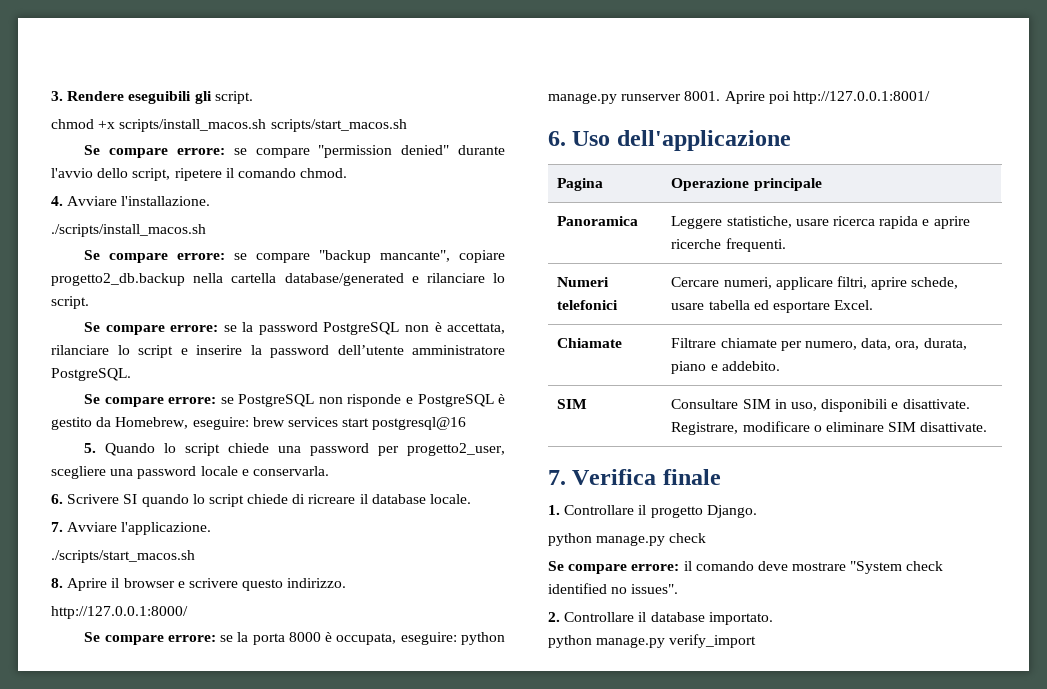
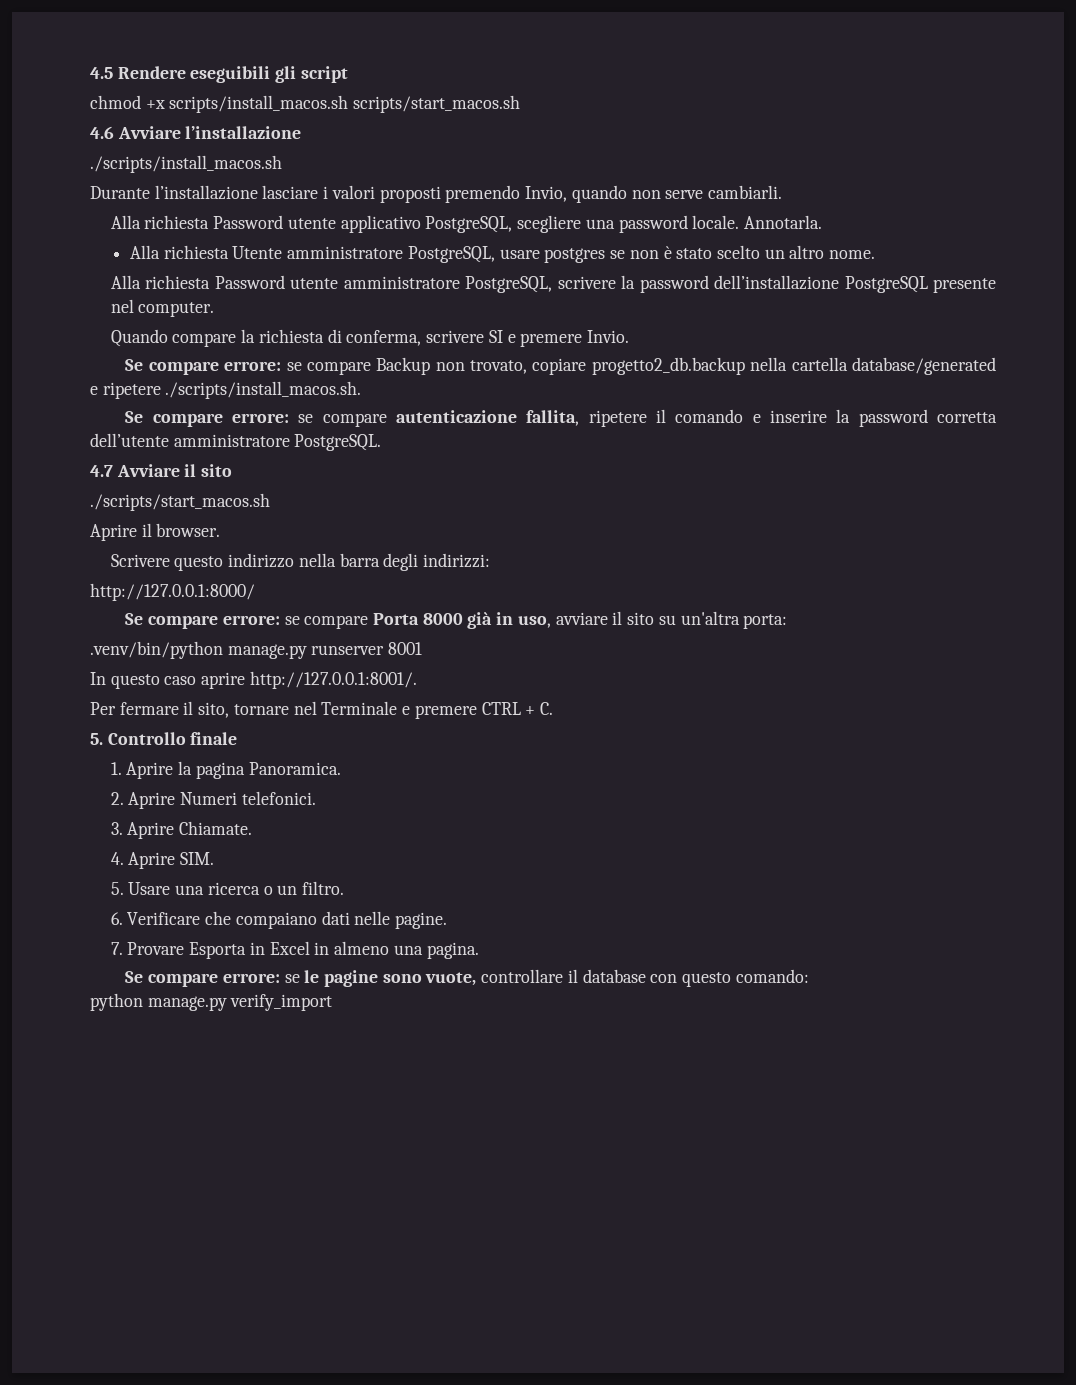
[51,91,63,101] 3. -> [90,67,113,79] 4.5
[214,91,253,104] script. -> [300,66,348,83] script
[84,145,505,158] [51,168,348,181] [51,196,211,206] [51,224,206,237] [84,250,451,263] Se compare errore: se compare "permission denied" durante l'avvio dello script, ripetere il comando chmod. // 4. Avviare l'installazione. // ./scripts/install_macos.sh // Se compare errore: se compare "backup mancante", -> [90,126,302,139] [90,155,282,173] [90,185,782,203] [110,215,822,233] [129,245,876,263] [110,275,996,293] [110,299,215,317] [110,329,629,347] [125,357,528,375] 4.6 Avviare l’installazione // ./scripts/install_macos.sh // Durante l’installazione lasciare i valori proposti premendo Invio, quando non serve cambiarli. // Alla richiesta Password utente applicativo PostgreSQL, scegliere una password locale. Annotarla. // Alla richiesta Utente amministratore PostgreSQL, usare postgres se non è stato scelto un altro nome. // Alla richiesta Password utente amministratore PostgreSQL, scrivere la password dell’installazione PostgreSQL presente nel computer. // Quando compare la richiesta di conferma, scrivere SI e premere Invio. // Se compare errore: se compare Backup non trovato,
[426,273,506,283] [51,296,89,309] [84,322,505,335] [51,345,173,358] rilanciare lo script. // Se compare errore: se la password PostgreSQL non è accettata, rilanciare lo script -> [102,381,362,399] [125,409,744,427] ripetere ./scripts/install_macos.sh. // Se compare errore: se compare autenticazione fallita, ripetere il comando
(329, 351) none -> [937,412,997,423] corretta
[84,394,505,407] [51,417,467,430] [84,443,505,456] [51,466,329,479] [51,494,472,507] [51,522,212,535] Se compare errore: se PostgreSQL non risponde e PostgreSQL è gestito da Homebrew, eseguire: brew services start postgresql@16 // 5. Quando lo script chiede una password per progetto2_user, scegliere una password locale e conservarla. // 6. Scrivere SI quando lo script chiede di ricreare il database locale. // 7. Avviare l'applicazione. -> [90,464,233,477] 4.7 Avviare il sito
[51,578,63,588] 8. -> (270, 502) none
[123,578,347,591] browser e scrivere questo indirizzo. -> [156,523,221,537] [110,553,491,571] browser. // Scrivere questo indirizzo nella barra degli indirizzi:
[237,632,505,645] [548,91,930,104] [548,130,791,151] [557,178,604,191] [671,178,822,191] [557,216,639,226] [671,216,970,229] [671,238,786,252] [557,277,610,287] [557,300,619,310] [671,276,959,290] [671,300,874,313] [557,338,623,348] [671,338,967,351] [671,361,780,374] [557,399,588,409] [671,399,970,412] [671,421,988,435] [548,469,721,485] [548,505,757,518] [548,533,707,546] [548,561,944,574] [548,583,679,594] [548,612,773,625] la porta 8000 è occupata, eseguire: python manage.py runserver 8001. Aprire poi http://127.0.0.1:8001/ // 6. Uso dell'applicazione // Pagina | Operazione principale // Panoramica | Leggere statistiche, usare ricerca rapida e aprire ricerche frequenti. // Numeri telefonici | Cercare numeri, applicare filtri, aprire schede, usare tabella ed esportare Excel. // Chiamate | Filtrare chiamate per numero, data, ora, durata, piano e addebito. // SIM | Consultare SIM in uso, disponibili e disattivate. Registrare, modificare o eliminare SIM disattivate. // 7. Verifica finale // 1. Controllare il progetto Django. // python manage.py check // Se compare errore: il comando deve mostrare "System check identified no issues". // 2. Controllare il database importato. -> [304,611,788,629] [90,641,423,659] [90,671,417,689] [90,701,553,719] [90,732,238,745] [110,761,341,779] [110,791,316,809] [110,821,253,839] [110,852,215,869] [110,881,345,895] [110,911,448,929] [110,941,479,959] [125,969,809,987] compare Porta 8000 già in uso, avviare il sito su un'altra porta: // .venv/bin/python manage.py runserver 8001 // In questo caso aprire http://127.0.0.1:8001/. // Per fermare il sito, tornare nel Terminale e premere CTRL + C. // 5. Controllo finale // 1. Aprire la pagina Panoramica. // 2. Aprire Numeri telefonici. // 3. Aprire Chiamate. // 4. Aprire SIM. // 5. Usare una ricerca o un filtro. // 6. Verificare che compaiano dati nelle pagine. // 7. Provare Esporta in Excel in almeno una pagina. // Se compare errore: se le pagine sono vuote, controllare il database con questo comando:

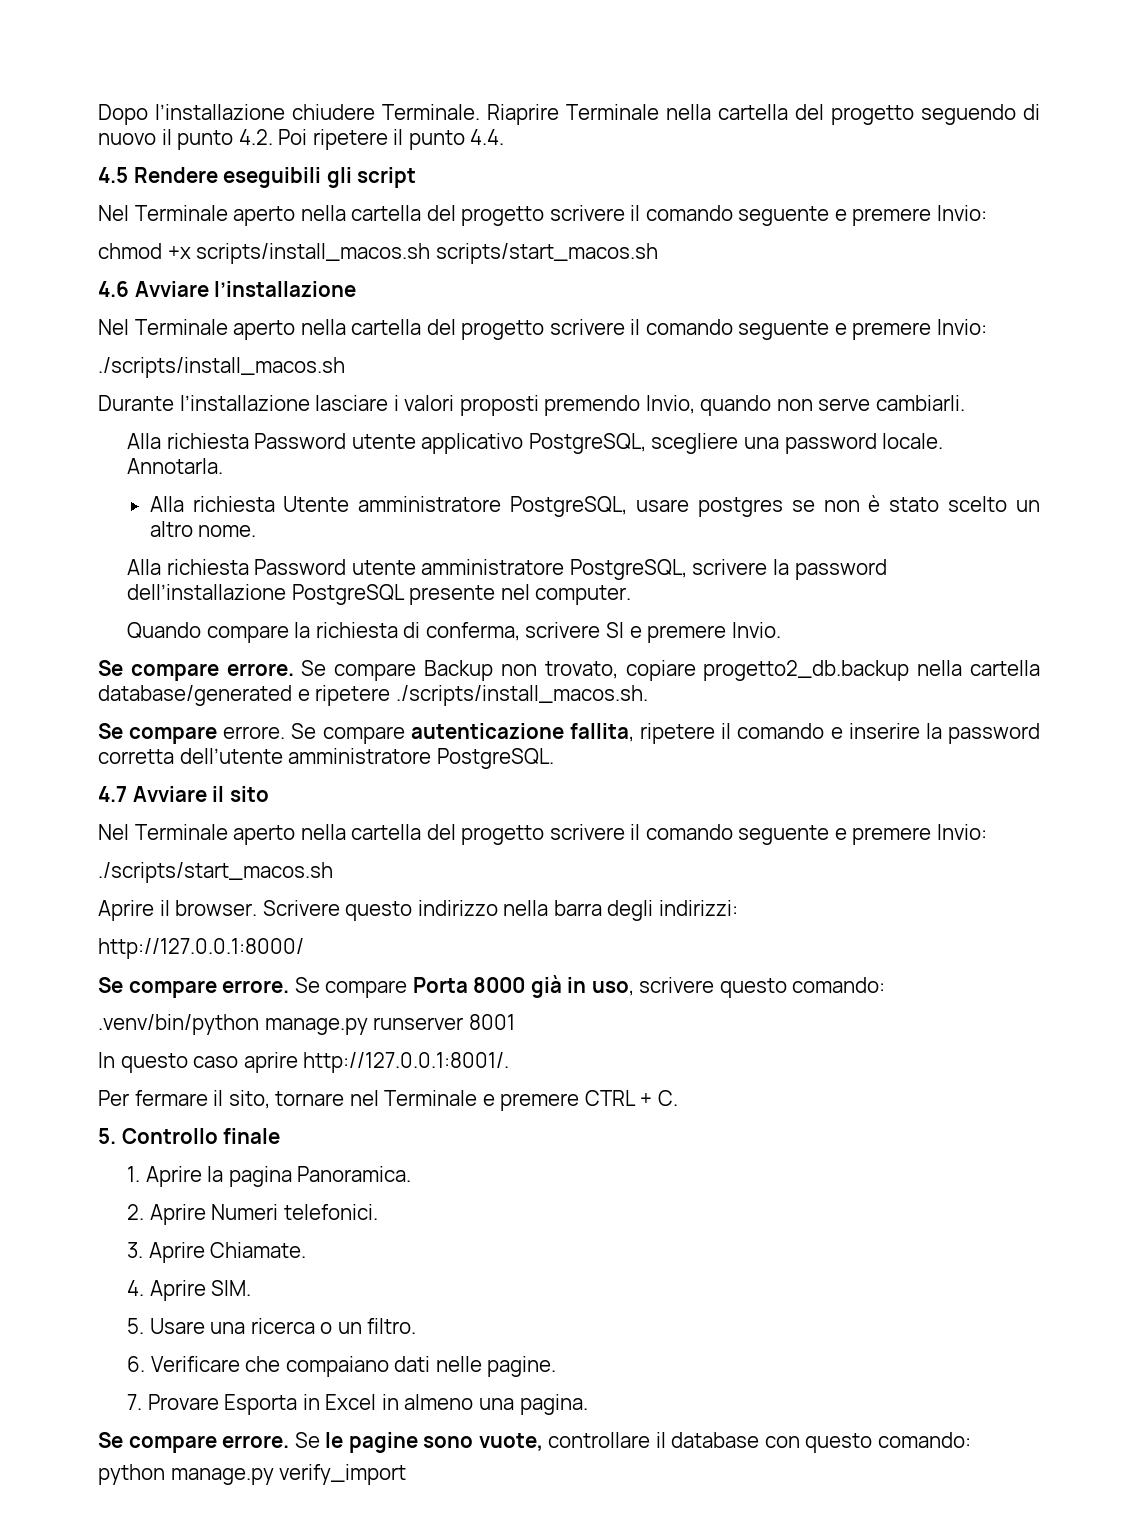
(90, 73) none -> [98,104,1040,125] [98,129,505,150] Dopo l’installazione chiudere Terminale. Riaprire Terminale nella cartella del progetto seguendo di nuovo il punto 4.2. Poi ripetere il punto 4.4. //
(348, 74) none -> [98,205,987,226] // Nel Terminale aperto nella cartella del progetto scrivere il comando seguente e premere Invio:
(302, 132) none -> [98,319,987,340] // Nel Terminale aperto nella cartella del progetto scrivere il comando seguente e premere Invio:
[224,361,302,371] errore: se -> [226,660,327,676] errore. Se
[232,413,314,423] errore: se -> [223,723,317,739] errore. Se
(233, 470) none -> [98,824,987,845] // Nel Terminale aperto nella cartella del progetto scrivere il comando seguente e premere Invio:
(221, 530) // -> (258, 908) none
[222,615,300,625] errore: se -> [222,977,320,993] errore. Se
[555,611,788,629] avviare il sito su un'altra porta: -> [639,977,886,998] scrivere questo comando:
[222,973,300,983] errore: se -> [222,1432,320,1448] errore. Se

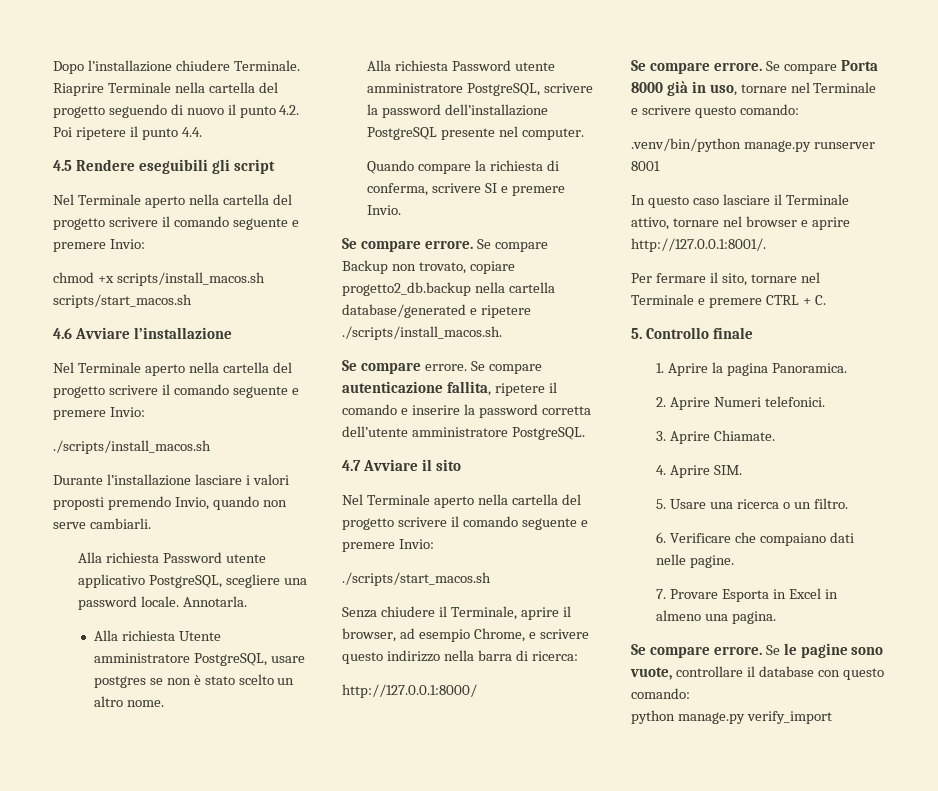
[98,900,340,921] Aprire il browser. Scrivere -> [342,606,571,620] [342,628,589,642] Senza chiudere il Terminale, aprire il browser, ad esempio Chrome, e scrivere
[607,900,738,921] degli indirizzi: -> [515,650,578,661] di ricerca:
(634, 988) none -> [740,82,877,93] [631,108,638,115] tornare nel Terminale e
(239, 1062) none -> [722,194,849,205] [631,216,808,230] lasciare il Terminale attivo, tornare nel browser e

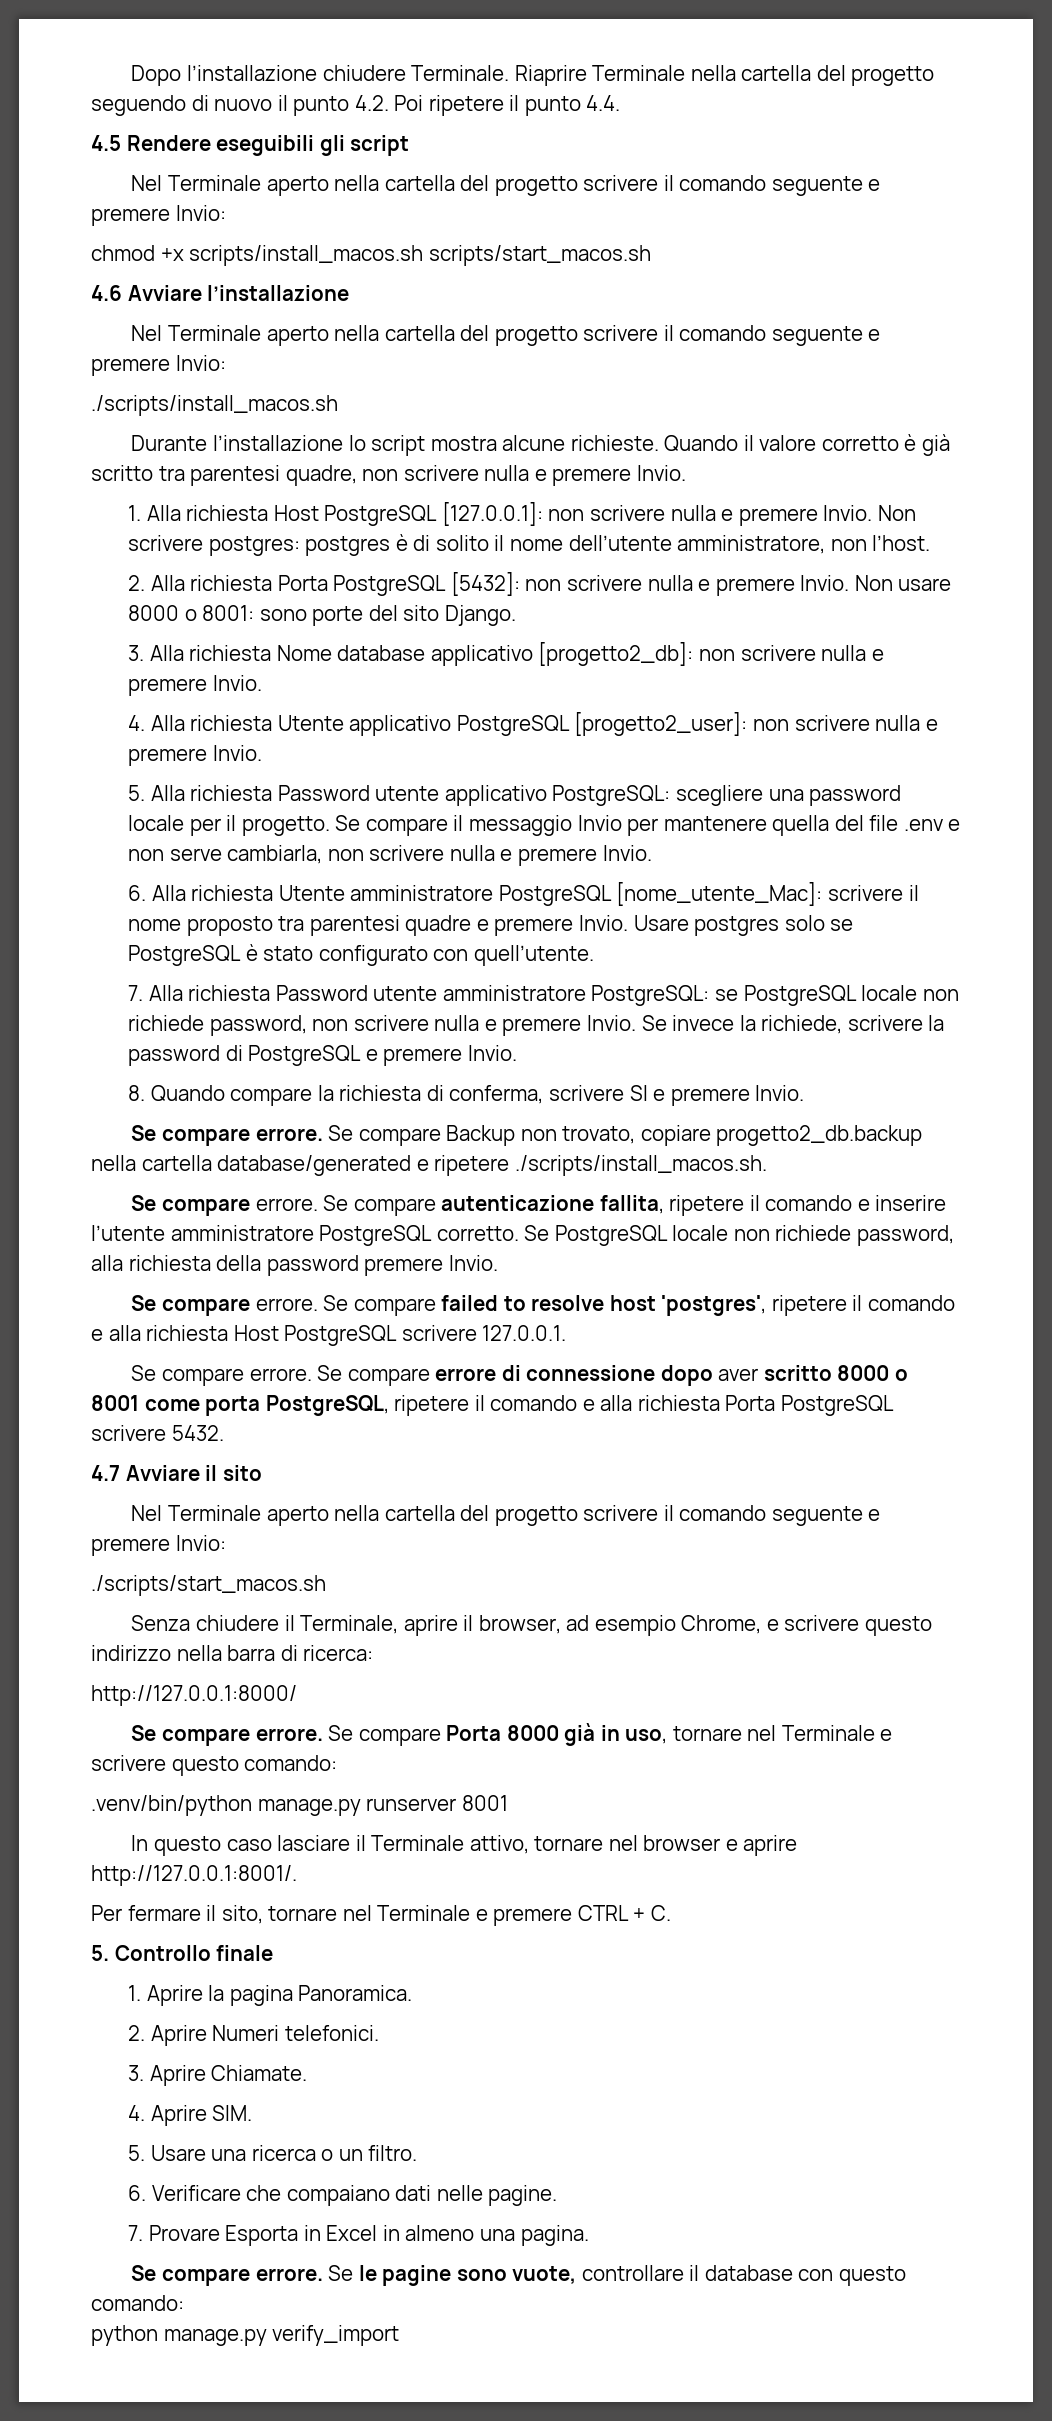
[194,474,289,485] [53,496,287,510] [53,518,151,529] lasciare i valori proposti premendo Invio, quando non serve cambiarli. // -> [348,434,950,456] [91,465,686,486] [128,502,916,526] [128,534,931,556] [128,572,952,596] [128,605,516,626] [128,642,884,666] [128,675,262,696] [128,712,938,736] [128,745,262,766] [128,785,146,801] lo script mostra alcune richieste. Quando il valore corretto è già scritto tra parentesi quadre, non scrivere nulla e premere Invio. // 1. Alla richiesta Host PostgreSQL [127.0.0.1]: non scrivere nulla e premere Invio. Non scrivere postgres: postgres è di solito il nome dell’utente amministratore, non l’host. // 2. Alla richiesta Porta PostgreSQL [5432]: non scrivere nulla e premere Invio. Non usare 8000 o 8001: sono porte del sito Django. // 3. Alla richiesta Nome database applicativo [progetto2_db]: non scrivere nulla e premere Invio. // 4. Alla richiesta Utente applicativo PostgreSQL [progetto2_user]: non scrivere nulla e premere Invio. // 5.
[148,575,222,588] PostgreSQL, -> [552,785,671,806] PostgreSQL:
[140,596,247,607] [93,630,221,641] [93,653,305,666] [93,674,295,688] [93,696,164,707] locale. Annotarla. // Alla richiesta Utente amministratore PostgreSQL, usare postgres se non è stato scelto un altro nome. // -> [128,815,961,836] [128,845,652,866] [128,882,919,906] [128,915,854,936] [128,944,594,966] [128,985,144,1001] locale per il progetto. Se compare il messaggio Invio per mantenere quella del file .env e non serve cambiarla, non scrivere nulla e premere Invio. // 6. Alla richiesta Utente amministratore PostgreSQL [nome_utente_Mac]: scrivere il nome proposto tra parentesi quadre e premere Invio. Usare postgres solo se PostgreSQL è stato configurato con quell’utente. // 7.
[466,83,593,96] [367,104,548,118] [367,126,584,140] PostgreSQL, scrivere la password dell’installazione PostgreSQL presente nel computer. // -> [591,985,959,1006] [128,1015,945,1036] [128,1045,517,1066] [128,1085,146,1101] PostgreSQL: se PostgreSQL locale non richiede password, non scrivere nulla e premere Invio. Se invece la richiede, scrivere la password di PostgreSQL e premere Invio. // 8.
[463,404,591,418] [342,426,585,440] la password corretta dell’utente amministratore PostgreSQL. -> [91,1225,954,1246] [91,1255,498,1276] [131,1295,955,1316] [91,1325,567,1346] [131,1365,908,1386] [91,1395,894,1416] [91,1425,224,1441] l’utente amministratore PostgreSQL corretto. Se PostgreSQL locale non richiede password, alla richiesta della password premere Invio. // Se compare errore. Se compare failed to resolve host 'postgres', ripetere il comando e alla richiesta Host PostgreSQL scrivere 127.0.0.1. // Se compare errore. Se compare errore di connessione dopo aver scritto 8000 o 8001 come porta PostgreSQL, ripetere il comando e alla richiesta Porta PostgreSQL scrivere 5432.

